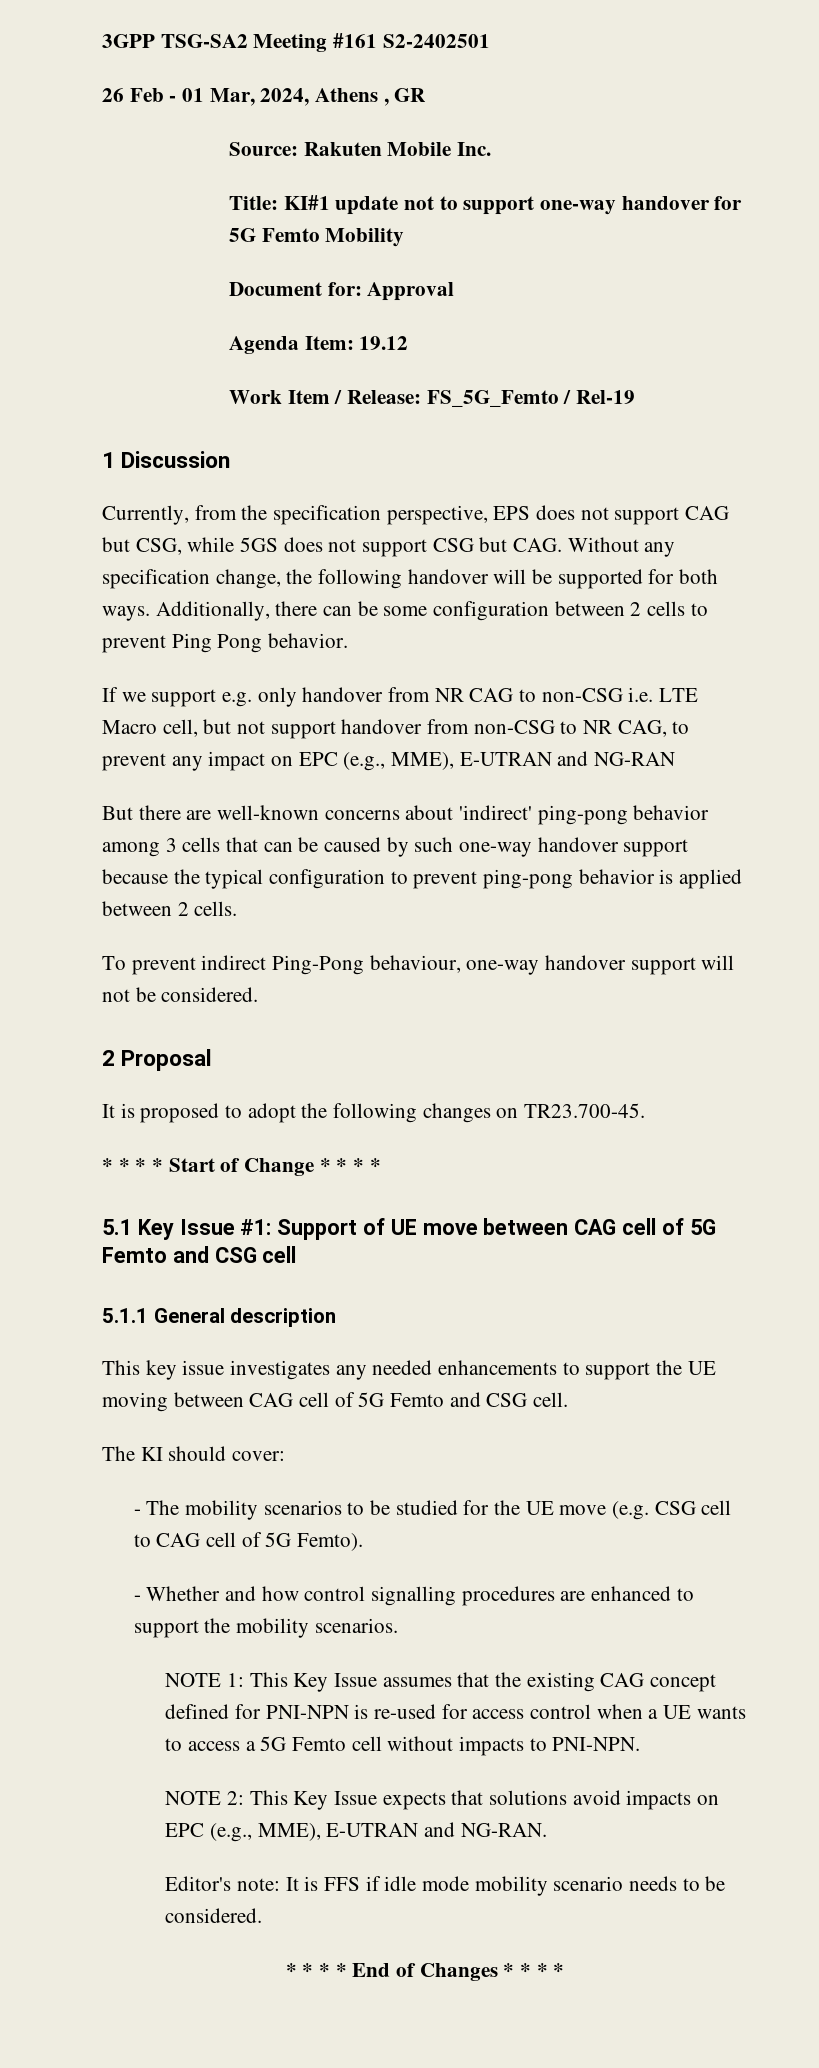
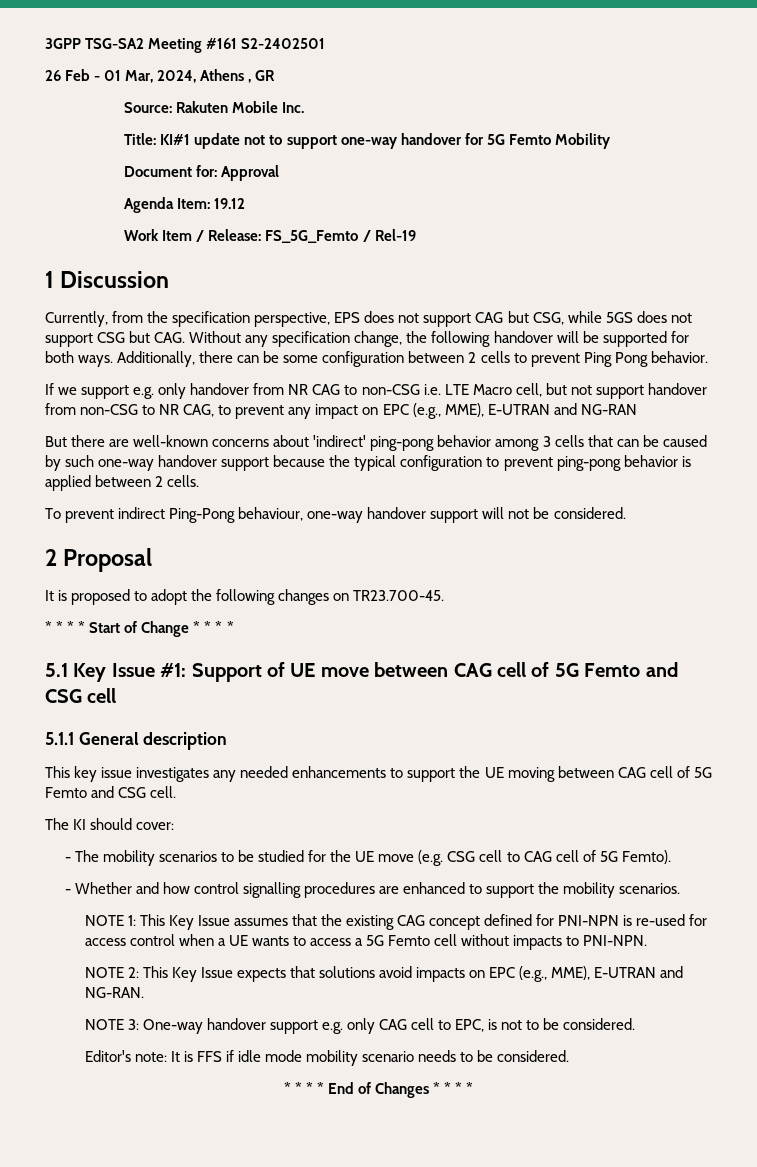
(547, 1830) none -> [84,1018,636,1034] // NOTE 3: One-way handover support e.g. only CAG cell to EPC, is not to be considered.

